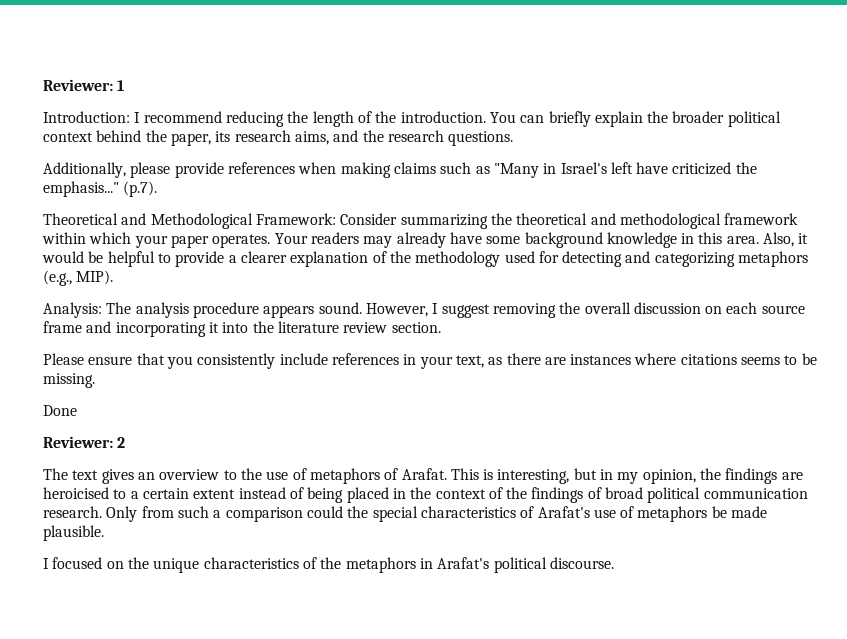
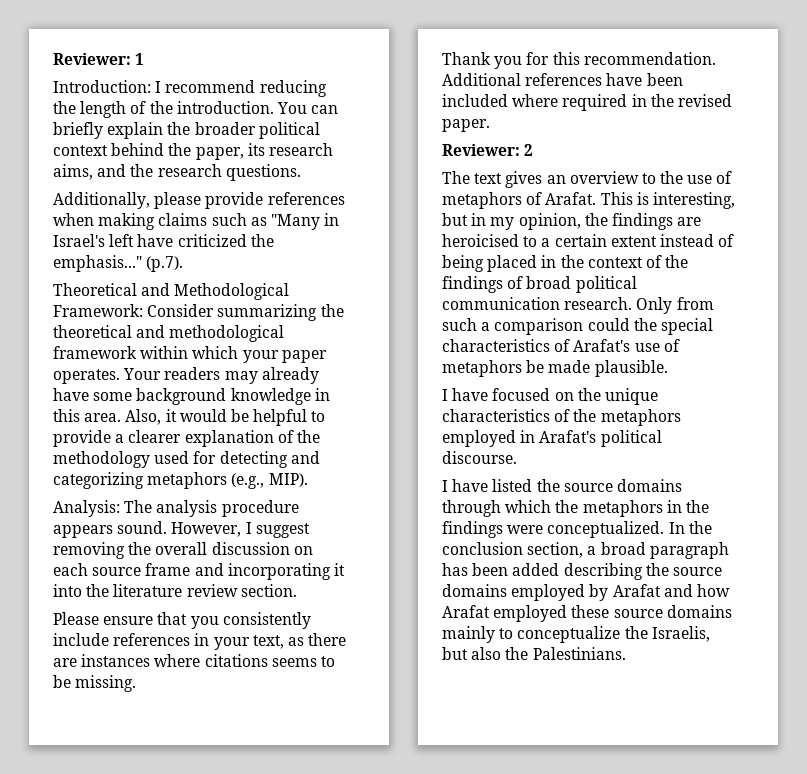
[43,405,77,416] Done -> [442,52,716,69] [442,73,683,86] [442,94,732,111] [442,119,490,132] Thank you for this recommendation. Additional references have been included where required in the revised paper.
(49, 563) none -> [452,388,489,401] have
(416, 565) none -> [442,430,516,447] employed
(614, 563) none -> [442,479,682,492] [442,500,709,517] [442,521,712,538] [442,542,729,559] [442,563,722,580] [442,584,730,601] [442,605,732,622] [442,626,710,643] [442,647,626,660] // I have listed the source domains through which the metaphors in the findings were conceptualized. In the conclusion section, a broad paragraph has been added describing the source domains employed by Arafat and how Arafat employed these source domains mainly to conceptualize the Israelis, but also the Palestinians.

